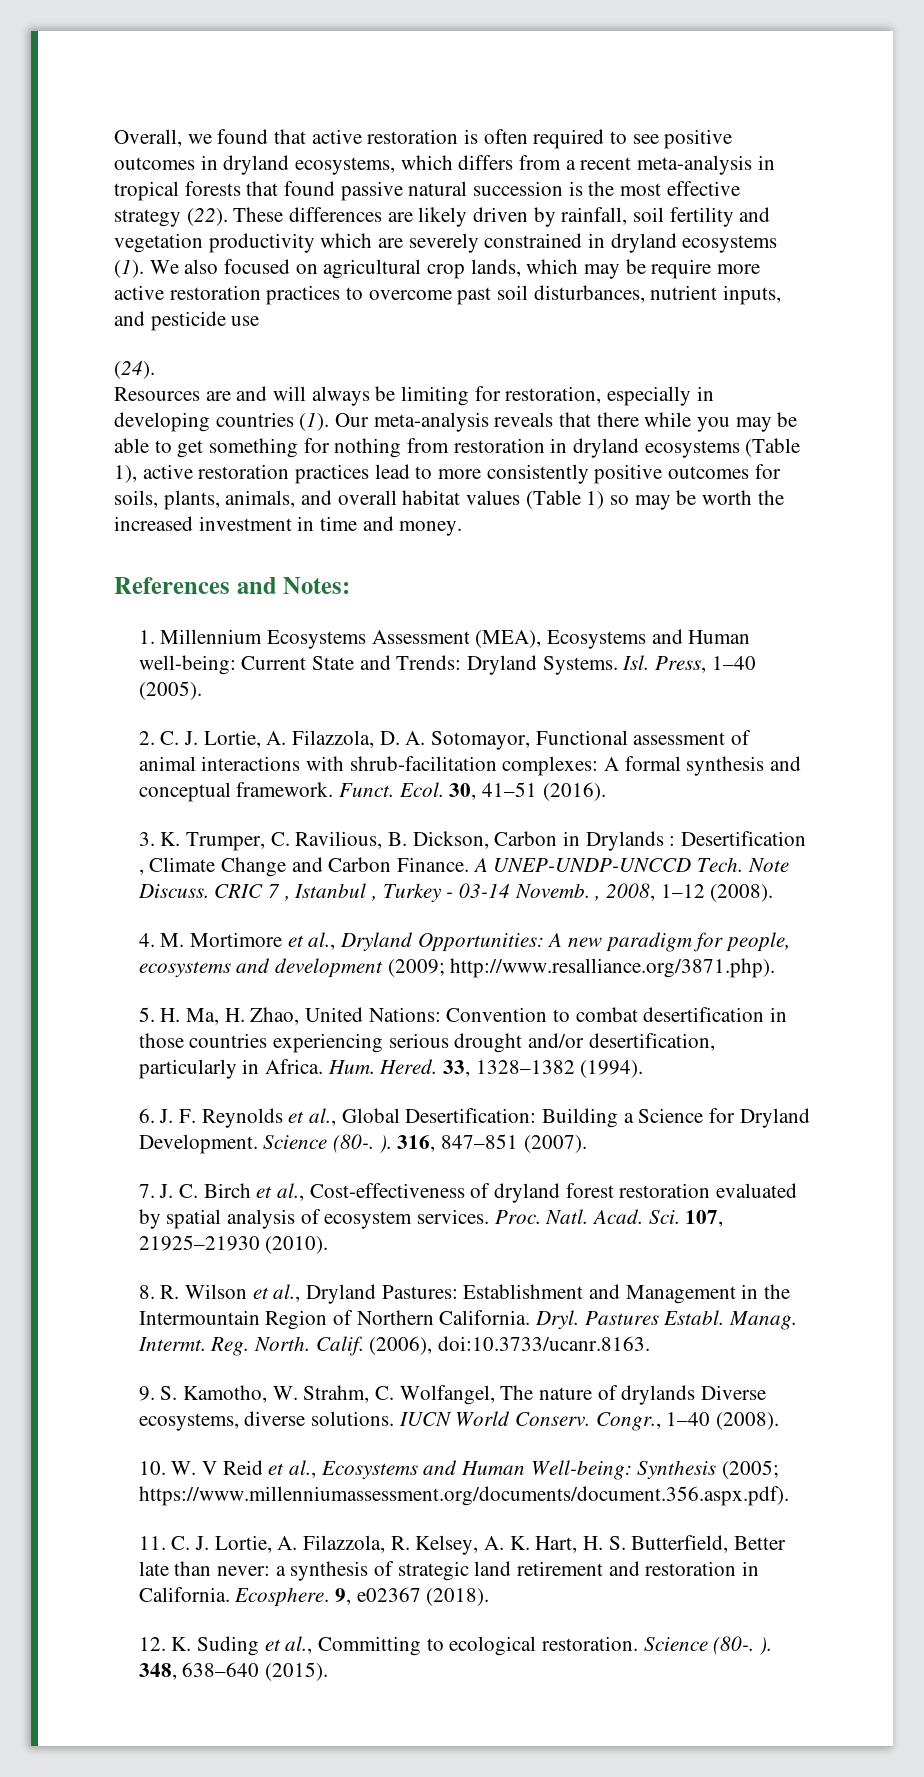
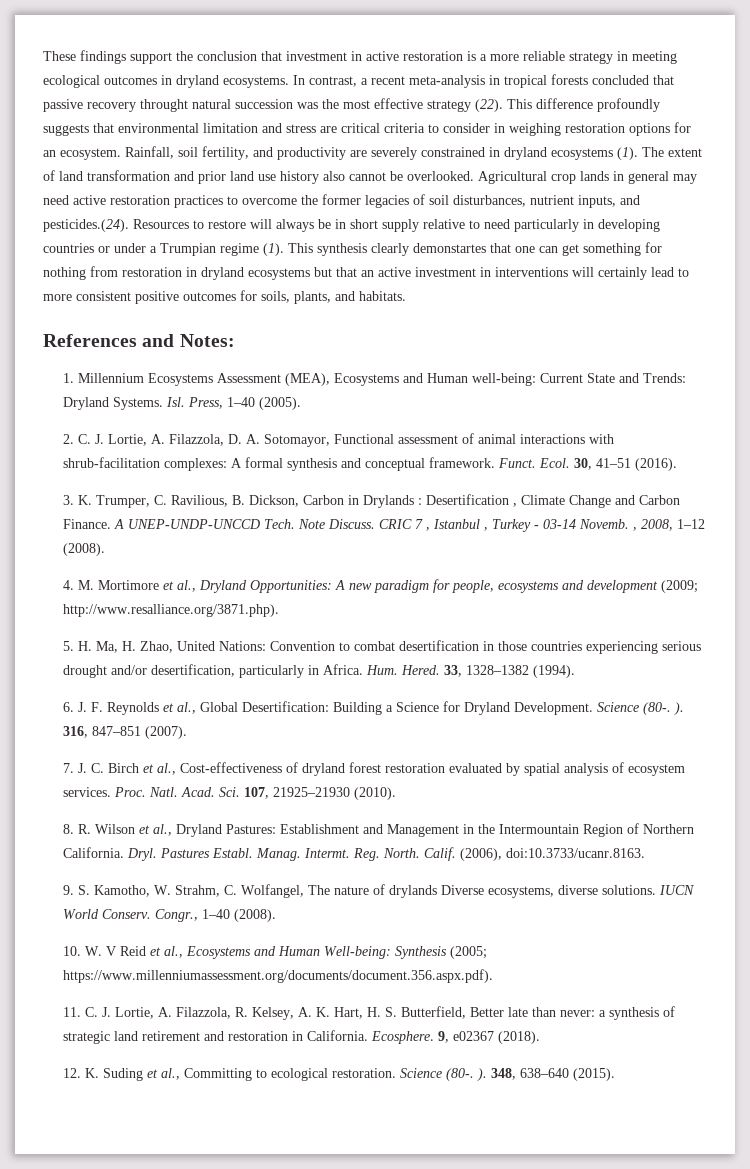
[114,129,733,149] [114,155,562,175] Overall, we found that active restoration is often required to see positive outcomes in dryland ecosystems, which differs from -> [43,50,677,64] [43,75,357,88] These findings support the conclusion that investment in active restoration is a more reliable strategy in meeting ecological outcomes in dryland ecosystems. In contrast,
[246,181,403,201] that found passive -> [592,75,674,85] [43,99,188,112] concluded that passive recovery throught
[568,181,583,196] is -> [297,102,318,109] was
[233,207,771,227] [114,233,373,253] These differences are likely driven by rainfall, soil fertility and vegetation productivity which -> [507,98,660,112] [43,122,691,136] [43,146,346,160] This difference profoundly suggests that environmental limitation and stress are critical criteria to consider in weighing restoration options for an ecosystem. Rainfall, soil fertility, and productivity
[149,259,761,279] We also focused on agricultural crop lands, which may be require more -> [642,147,702,157] [43,170,697,184] [43,195,69,205] The extent of land transformation and prior land use history also cannot be overlooked. Agricultural crop lands in general may need
[457,287,492,305] past -> [301,194,425,208] the former legacies of
[150,311,260,331] [114,360,155,379] [114,386,714,406] [114,412,798,432] [114,438,172,453] pesticide use // (24). // Resources are and will always be limiting for restoration, especially in developing countries (1). Our meta-analysis reveals that there while you may be able to -> [43,219,660,232] [43,243,558,256] pesticides.(24). Resources to restore will always be in short supply relative to need particularly in developing countries or under a Trumpian regime (1). This synthesis clearly demonstartes that one can
[745,438,801,457] [114,464,370,484] (Table 1), active restoration practices -> [314,267,647,280] but that an active investment in interventions will certainly
[486,464,589,484] consistently -> [76,291,131,301] consistent
[225,490,784,510] [114,516,463,536] animals, and overall habitat values (Table 1) so may be worth the increased investment in time and money. -> [335,291,406,301] and habitats.

